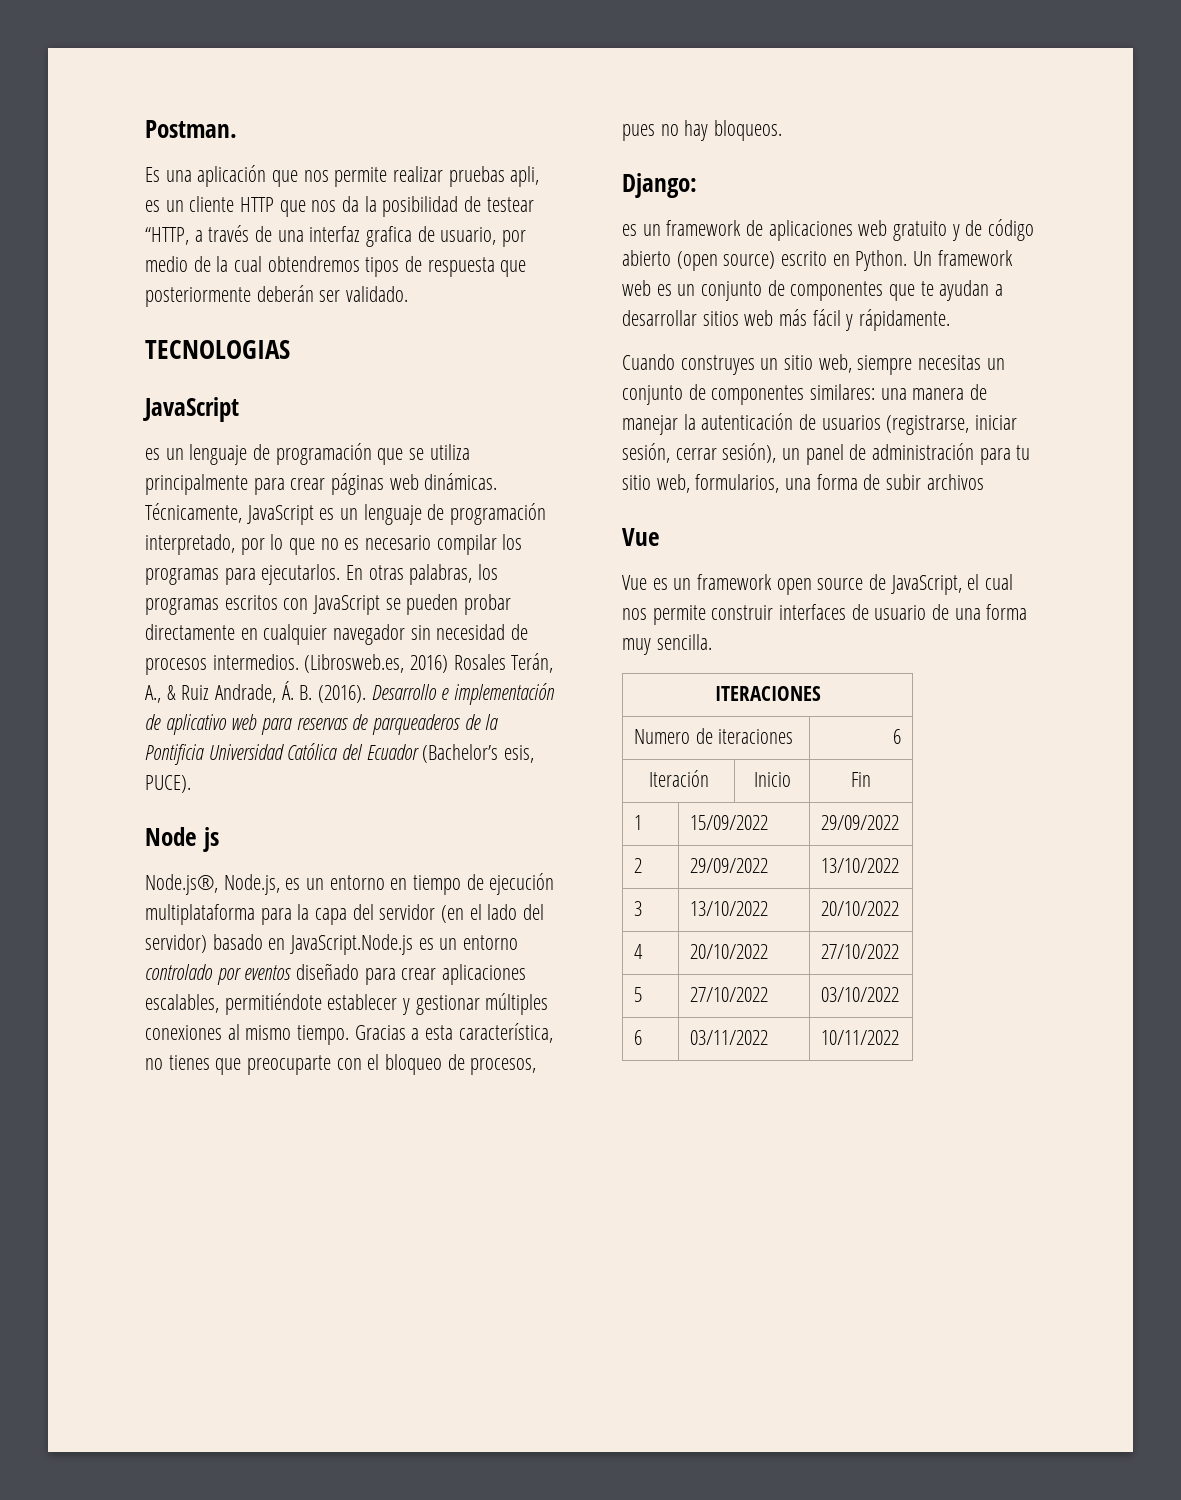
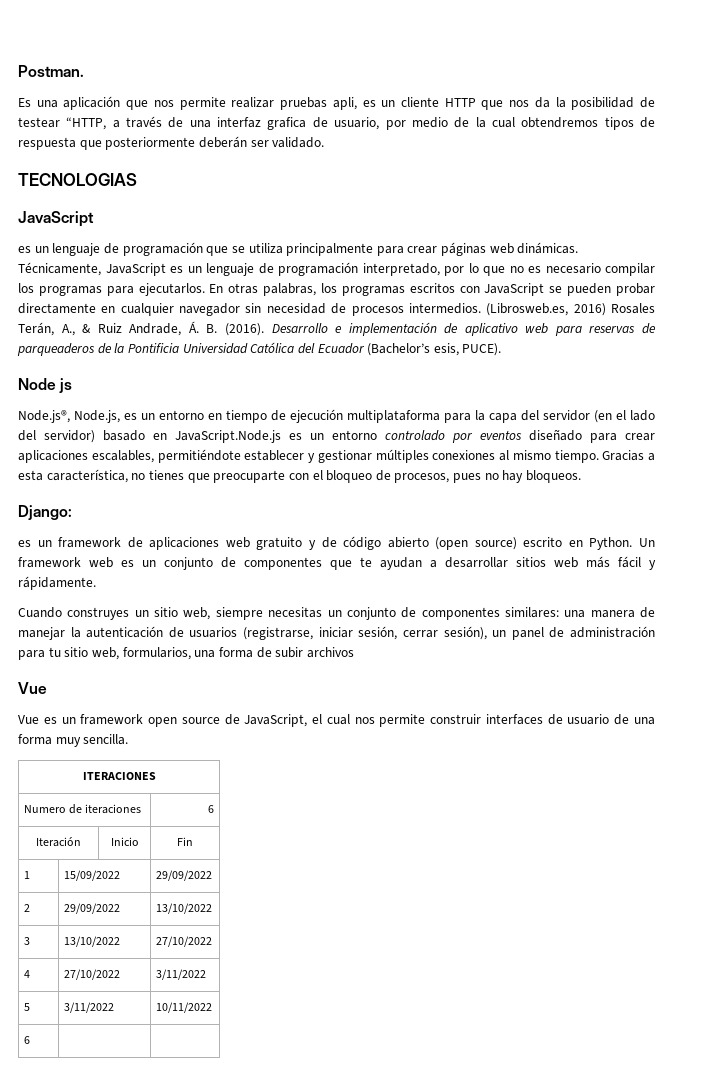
[821,901,900,916] 20/10/2022 -> [155,936,212,947] 27/10/2022
[690,944,769,959] [821,944,900,959] 20/10/2022 | 27/10/2022 -> [63,969,120,980] [155,969,206,980] 27/10/2022 | 3/11/2022
[690,987,769,1002] [821,987,900,1002] 27/10/2022 | 03/10/2022 -> [63,1002,114,1013] [155,1002,212,1013] 3/11/2022 | 10/11/2022
[690,1030,769,1045] [821,1030,900,1045] 03/11/2022 | 10/11/2022 -> (30, 1040) |

